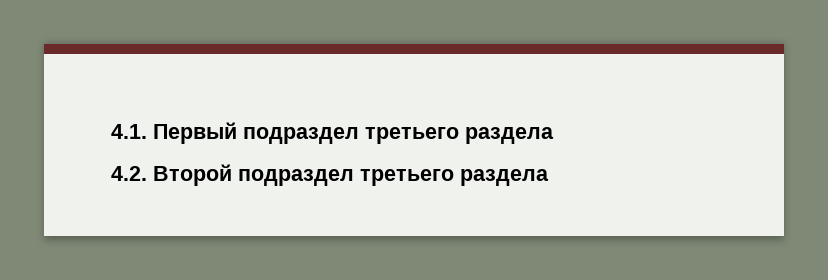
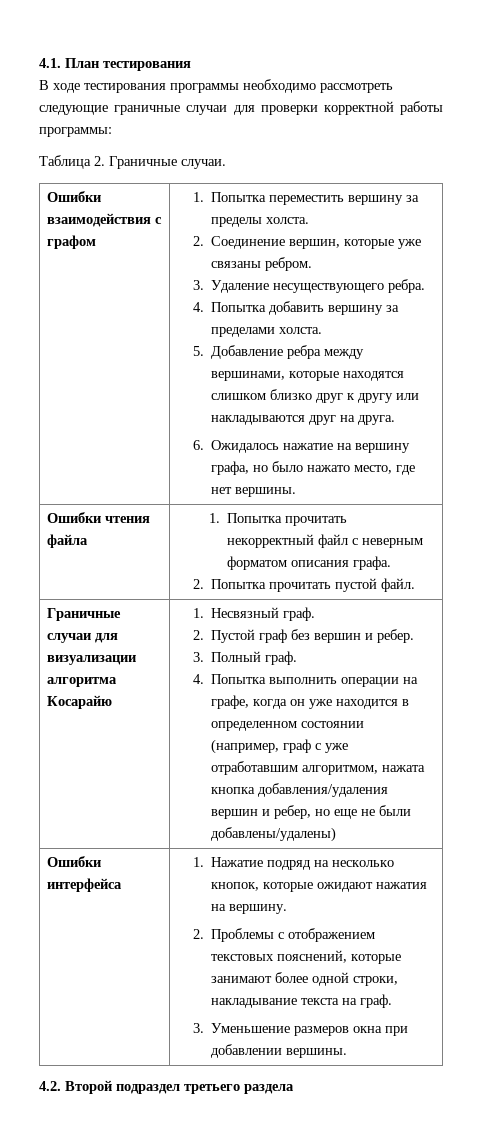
[153,122,554,144] Первый подраздел третьего раздела -> [65,58,191,71] [39,79,393,93] [39,101,443,115] [39,127,112,137] [39,155,226,169] [47,191,102,202] [47,213,163,227] [47,235,97,249] [193,192,420,205] [211,217,310,227] [193,236,422,249] [211,257,313,271] [193,279,426,293] [193,301,400,315] [211,327,323,337] [193,345,365,359] [211,371,405,381] [211,389,420,403] [211,415,396,425] [193,440,411,453] [211,461,416,475] [211,487,297,497] [47,512,151,523] [47,534,89,548] [209,513,348,526] [227,534,424,548] [227,556,392,570] [193,578,416,592] [47,608,122,621] [47,633,119,643] [47,655,137,665] [47,677,118,687] [47,695,113,709] [193,607,316,621] [193,629,415,643] [193,651,298,665] [193,674,419,687] [211,695,410,709] [211,721,365,731] [211,739,349,754] [211,761,426,775] [211,783,389,797] [211,805,412,819] [211,827,337,842] [47,856,102,867] [47,878,123,892] [193,857,395,870] [211,882,428,892] [211,904,288,914] [193,928,376,942] [211,950,402,964] [211,972,399,986] [211,994,393,1008] [193,1023,409,1036] [211,1044,348,1058] План тестирования // В ходе тестирования программы необходимо рассмотреть следующие граничные случаи для проверки корректной работы программы: // Таблица 2. Граничные случаи. // Ошибки взаимодействия с графом | 1. Попытка переместить вершину за пределы холста. // 2. Соединение вершин, которые уже связаны ребром. // 3. Удаление несуществующего ребра. // 4. Попытка добавить вершину за пределами холста. // 5. Добавление ребра между вершинами, которые находятся слишком близко друг к другу или накладываются друг на друга. // 6. Ожидалось нажатие на вершину графа, но было нажато место, где нет вершины. // Ошибки чтения файла | 1. Попытка прочитать некорректный файл с неверным форматом описания графа. // 2. Попытка прочитать пустой файл. // Граничные случаи для визуализации алгоритма Косарайю | 1. Несвязный граф. // 2. Пустой граф без вершин и ребер. // 3. Полный граф. // 4. Попытка выполнить операции на графе, когда он уже находится в определенном состоянии (например, граф с уже отработавшим алгоритмом, нажата кнопка добавления/удаления вершин и ребер, но еще не были добавлены/удалены) // Ошибки интерфейса | 1. Нажатие подряд на несколько кнопок, которые ожидают нажатия на вершину. // 2. Проблемы с отображением текстовых пояснений, которые занимают более одной строки, накладывание текста на граф. // 3. Уменьшение размеров окна при добавлении вершины.

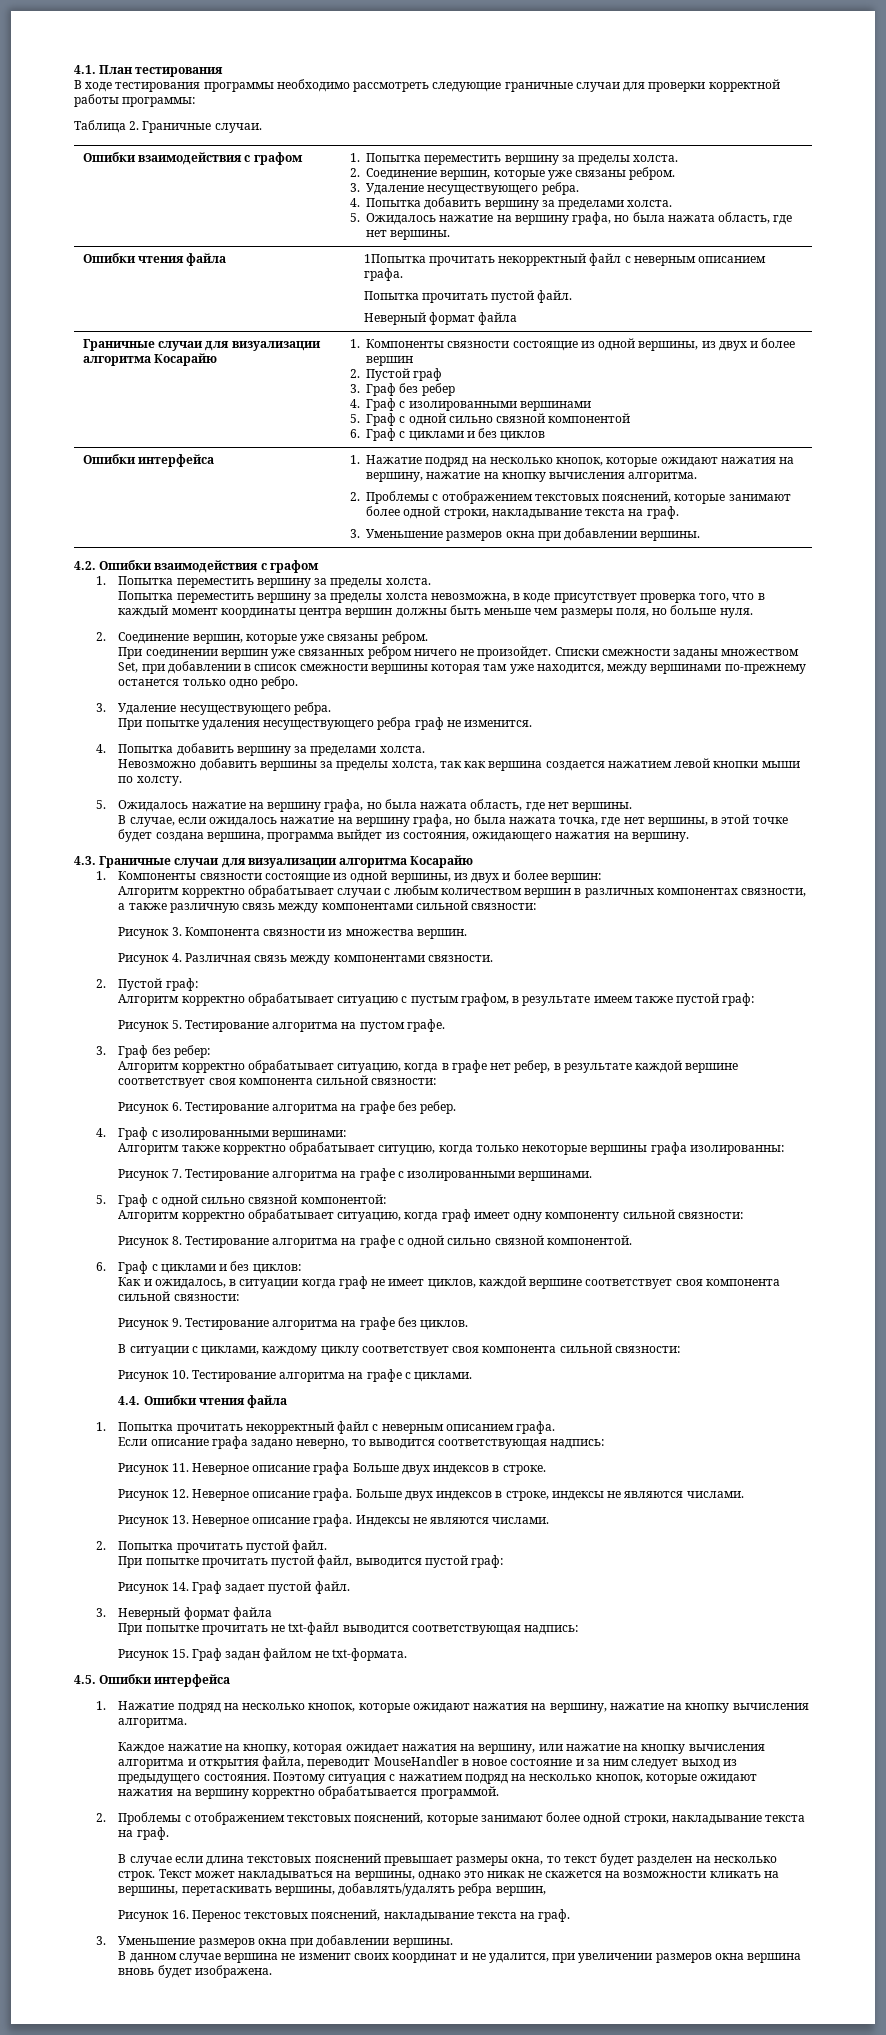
[211,345,365,359] [211,371,405,381] [211,389,420,403] [211,415,396,425] [193,440,411,453] [211,461,393,475] Добавление ребра между вершинами, которые находятся слишком близко друг к другу или накладываются друг на друга. // 6. Ожидалось нажатие на вершину графа, но было нажато место, -> [366,212,771,225] Ожидалось нажатие на вершину графа, но была нажата область,
[209,513,348,526] [227,534,424,548] [227,556,392,570] [193,578,416,592] 1. Попытка прочитать некорректный файл с неверным форматом описания графа. // 2. Попытка прочитать пустой файл. -> [363,253,766,266] [363,268,403,281] [363,290,573,303] [363,312,518,325] 1Попытка прочитать некорректный файл с неверным описанием графа. // Попытка прочитать пустой файл. // Неверный формат файла
[211,607,316,621] [193,629,415,643] [193,651,298,665] [193,674,419,687] [211,695,410,709] [211,721,365,731] [211,739,349,754] [211,761,426,775] [211,783,389,797] [211,805,412,819] [211,827,337,842] Несвязный граф. // 2. Пустой граф без вершин и ребер. // 3. Полный граф. // 4. Попытка выполнить операции на графе, когда он уже находится в определенном состоянии (например, граф с уже отработавшим алгоритмом, нажата кнопка добавления/удаления вершин и ребер, но еще не были добавлены/удалены) -> [366,338,796,351] [366,356,414,366] [350,368,443,381] [350,383,455,396] [350,398,591,411] [350,413,631,426] [350,428,546,441] Компоненты связности состоящие из одной вершины, из двух и более вершин // 2. Пустой граф // 3. Граф без ребер // 4. Граф с изолированными вершинами // 5. Граф с одной сильно связной компонентой // 6. Граф с циклами и без циклов
[229,904,288,914] вершину. -> [366,472,698,482] вершину, нажатие на кнопку вычисления алгоритма.
[65,1080,294,1094] Второй подраздел третьего раздела -> [99,560,319,573] [96,576,431,588] [118,591,765,603] [118,605,753,618] [96,631,428,644] [118,646,800,659] [118,661,806,674] [118,676,299,689] [96,702,331,715] [118,717,533,730] [96,743,425,756] [118,758,800,771] [118,776,182,786] [96,799,633,812] [118,814,788,827] [118,829,689,842] [74,855,474,868] [96,870,601,883] [118,885,807,898] [118,900,537,913] [118,927,467,939] [118,953,493,965] [96,978,198,991] [118,993,755,1006] [118,1019,445,1032] [96,1045,210,1058] [118,1060,739,1073] [118,1075,437,1088] [118,1101,457,1114] [96,1127,347,1140] [118,1142,784,1155] [118,1168,593,1181] [96,1194,386,1207] [118,1209,743,1222] [118,1235,632,1248] [96,1261,301,1274] [118,1276,780,1289] [118,1291,239,1301] [118,1317,469,1330] [118,1343,680,1356] [118,1369,473,1382] [118,1395,288,1408] [96,1421,556,1434] [118,1436,605,1449] [118,1462,546,1475] [118,1488,744,1501] [118,1514,550,1527] [96,1540,328,1553] [118,1555,504,1568] [118,1581,350,1594] [96,1607,272,1620] [118,1622,579,1635] [118,1648,407,1661] [74,1674,231,1687] [96,1701,809,1713] [118,1718,188,1728] [118,1742,765,1754] [118,1756,737,1769] [118,1772,758,1784] [118,1786,499,1799] [96,1812,806,1825] [118,1827,169,1840] [118,1853,777,1866] [118,1869,779,1881] [118,1883,546,1896] [118,1909,571,1922] [96,1935,453,1948] [118,1951,802,1963] [118,1965,272,1978] Ошибки взаимодействия с графом // 1. Попытка переместить вершину за пределы холста. // Попытка переместить вершину за пределы холста невозможна, в коде присутствует проверка того, что в каждый момент координаты центра вершин должны быть меньше чем размеры поля, но больше нуля. // 2. Соединение вершин, которые уже связаны ребром. // При соединении вершин уже связанных ребром ничего не произойдет. Списки смежности заданы множеством Set, при добавлении в список смежности вершины которая там уже находится, между вершинами по-прежнему останется только одно ребро. // 3. Удаление несуществующего ребра. // При попытке удаления несуществующего ребра граф не изменится. // 4. Попытка добавить вершину за пределами холста. // Невозможно добавить вершины за пределы холста, так как вершина создается нажатием левой кнопки мыши по холсту. // 5. Ожидалось нажатие на вершину графа, но была нажата область, где нет вершины. // В случае, если ожидалось нажатие на вершину графа, но была нажата точка, где нет вершины, в этой точке будет создана вершина, программа выйдет из состояния, ожидающего нажатия на вершину. // 4.3. Граничные случаи для визуализации алгоритма Косарайю // 1. Компоненты связности состоящие из одной вершины, из двух и более вершин: // Алгоритм корректно обрабатывает случаи с любым количеством вершин в различных компонентах связности, а также различную связь между компонентами сильной связности: // Рисунок 3. Компонента связности из множества вершин. // Рисунок 4. Различная связь между компонентами связности. // 2. Пустой граф: // Алгоритм корректно обрабатывает ситуацию с пустым графом, в результате имеем также пустой граф: // Рисунок 5. Тестирование алгоритма на пустом графе. // 3. Граф без ребер: // Алгоритм корректно обрабатывает ситуацию, когда в графе нет ребер, в результате каждой вершине соответствует своя компонента сильной связности: // Рисунок 6. Тестирование алгоритма на графе без ребер. // 4. Граф с изолированными вершинами: // Алгоритм также корректно обрабатывает ситуцию, когда только некоторые вершины графа изолированны: // Рисунок 7. Тестирование алгоритма на графе с изолированными вершинами. // 5. Граф с одной сильно связной компонентой: // Алгоритм корректно обрабатывает ситуацию, когда граф имеет одну компоненту сильной связности: // Рисунок 8. Тестирование алгоритма на графе с одной сильно связной компонентой. // 6. Граф с циклами и без циклов: // Как и ожидалось, в ситуации когда граф не имеет циклов, каждой вершине соответствует своя компонента сильной связности: // Рисунок 9. Тестирование алгоритма на графе без циклов. // В ситуации с циклами, каждому циклу соответствует своя компонента сильной связности: // Рисунок 10. Тестирование алгоритма на графе с циклами. // 4.4. Ошибки чтения файла // 1. Попытка прочитать некорректный файл с неверным описанием графа. // Если описание графа задано неверно, то выводится соответствующая надпись: // Рисунок 11. Неверное описание графа Больше двух индексов в строке. // Рисунок 12. Неверное описание графа. Больше двух индексов в строке, индексы не являются числами. // Рисунок 13. Неверное описание графа. Индексы не являются числами. // 2. Попытка прочитать пустой файл. // При попытке прочитать пустой файл, выводится пустой граф: // Рисунок 14. Граф задает пустой файл. // 3. Неверный формат файла // При попытке прочитать не txt-файл выводится соответствующая надпись: // Рисунок 15. Граф задан файлом не txt-формата. // 4.5. Ошибки интерфейса // 1. Нажатие подряд на несколько кнопок, которые ожидают нажатия на вершину, нажатие на кнопку вычисления алгоритма. // Каждое нажатие на кнопку, которая ожидает нажатия на вершину, или нажатие на кнопку вычисления алгоритма и открытия файла, переводит MouseHandler в новое состояние и за ним следует выход из предыдущего состояния. Поэтому ситуация с нажатием подряд на несколько кнопок, которые ожидают нажатия на вершину корректно обрабатывается программой. // 2. Проблемы с отображением текстовых пояснений, которые занимают более одной строки, накладывание текста на граф. // В случае если длина текстовых пояснений превышает размеры окна, то текст будет разделен на несколько строк. Текст может накладываться на вершины, однако это никак не скажется на возможности кликать на вершины, перетаскивать вершины, добавлять/удалять ребра вершин, // Рисунок 16. Перенос текстовых пояснений, накладывание текста на граф. // 3. Уменьшение размеров окна при добавлении вершины. // В данном случае вершина не изменит своих координат и не удалится, при увеличении размеров окна вершина вновь будет изображена.

